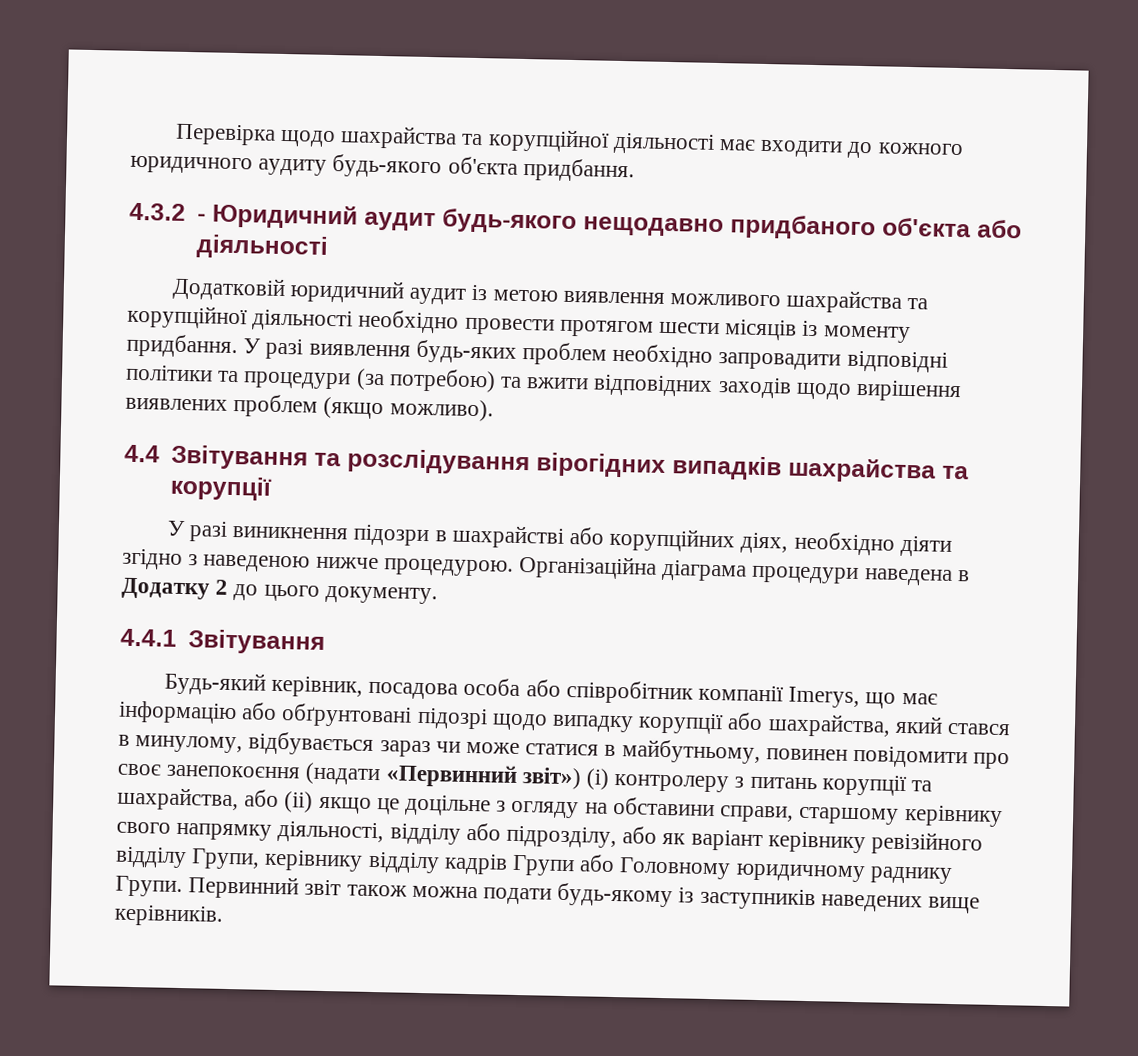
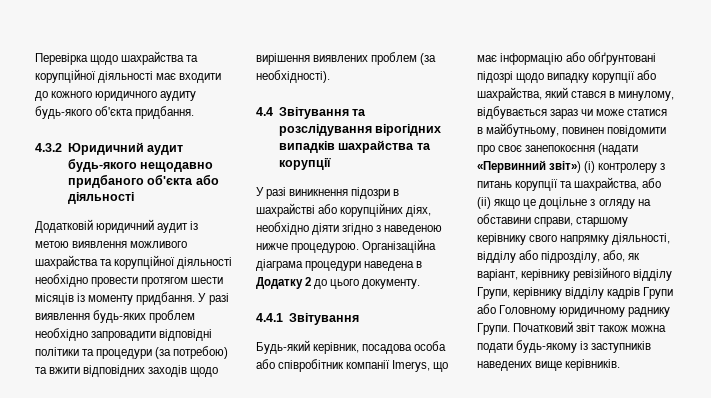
[196,213,206,222] - -> (62, 147) none
[323,396,494,422] (якщо можливо). -> [420,53,437,65] [256,70,330,83] (за необхідності).
[622,826,763,852] або як варіант -> [603,250,641,262] [477,269,518,281] або, як варіант,
[188,875,300,900] Первинний -> [513,321,574,332] Початковий

